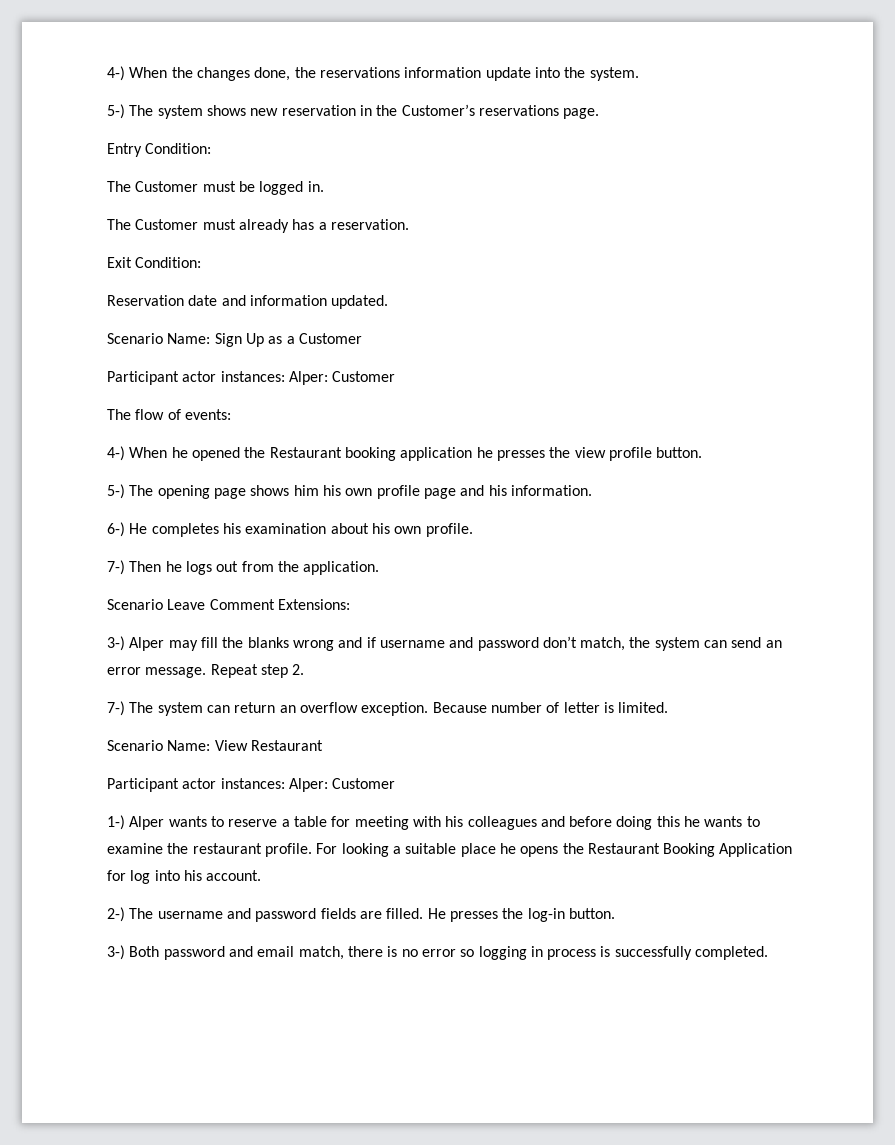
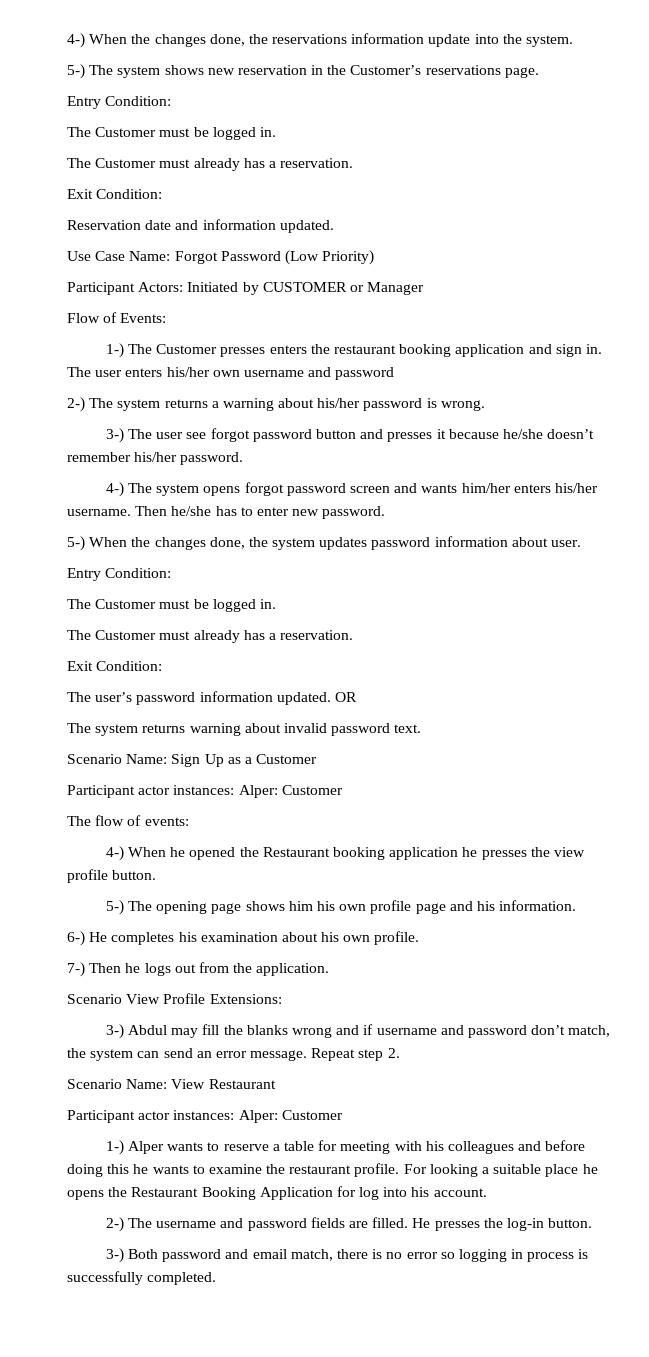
(389, 302) none -> [67,250,375,265] [67,282,425,295] [67,312,167,323] [105,343,602,358] [67,367,395,380] [67,397,485,412] [105,428,595,443] [67,452,244,465] [105,482,598,497] [67,506,386,519] [67,536,582,551] [67,568,172,581] [67,599,276,612] [67,630,354,643] [67,661,163,671] [67,691,357,705] [67,723,422,736] // Use Case Name: Forgot Password (Low Priority) // Participant Actors: Initiated by CUSTOMER or Manager // Flow of Events: // 1-) The Customer presses enters the restaurant booking application and sign in. The user enters his/her own username and password // 2-) The system returns a warning about his/her password is wrong. // 3-) The user see forgot password button and presses it because he/she doesn’t remember his/her password. // 4-) The system opens forgot password screen and wants him/her enters his/her username. Then he/she has to enter new password. // 5-) When the changes done, the system updates password information about user. // Entry Condition: // The Customer must be logged in. // The Customer must already has a reservation. // Exit Condition: // The user’s password information updated. OR // The system returns warning about invalid password text.
[167,599,275,610] Leave Comment -> [126,993,206,1004] View Profile
[129,637,165,651] Alper -> [128,1025,168,1035] Abdul
[107,701,669,716] // 7-) The system can return an overflow exception. Because number of letter is limited. -> (400, 1053) none

